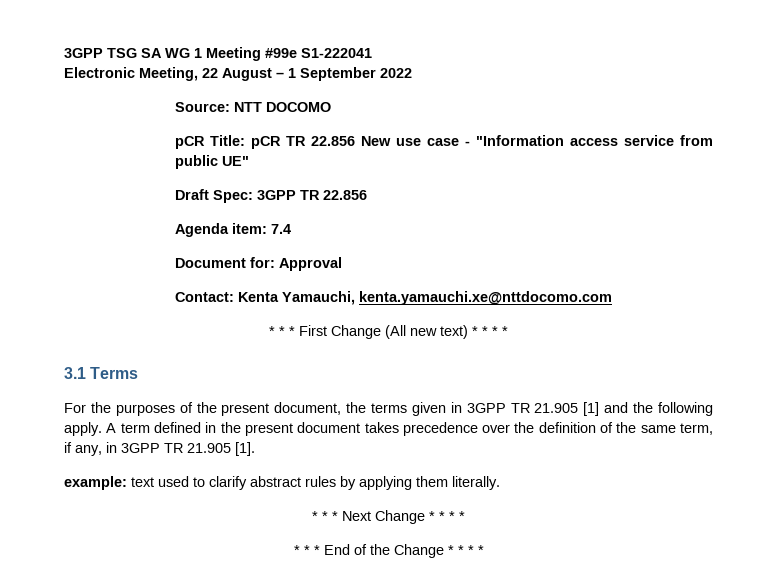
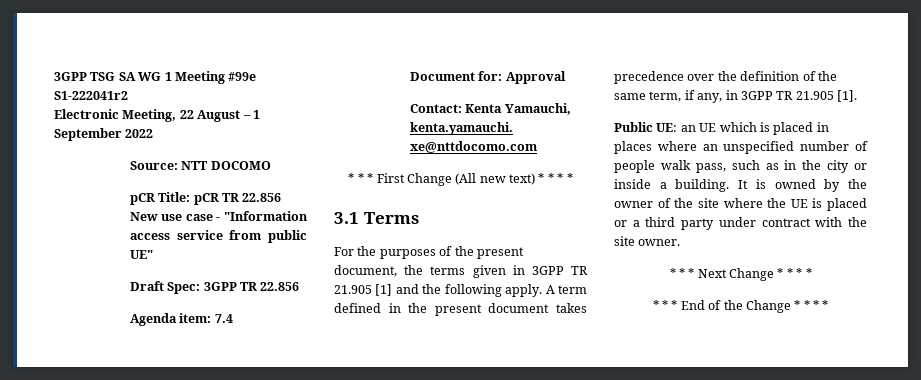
[301,48,372,58] S1-222041 -> [54,91,128,100] S1-222041r2
[64,476,500,490] example: text used to clarify abstract rules by applying them literally. -> [614,122,829,135] [614,141,868,154] [614,160,867,173] [614,179,867,192] [614,198,867,211] [614,217,867,230] [614,236,681,246] Public UE: an UE which is placed in places where an unspecified number of people walk pass, such as in the city or inside a building. It is owned by the owner of the site where the UE is placed or a third party under contract with the site owner.

